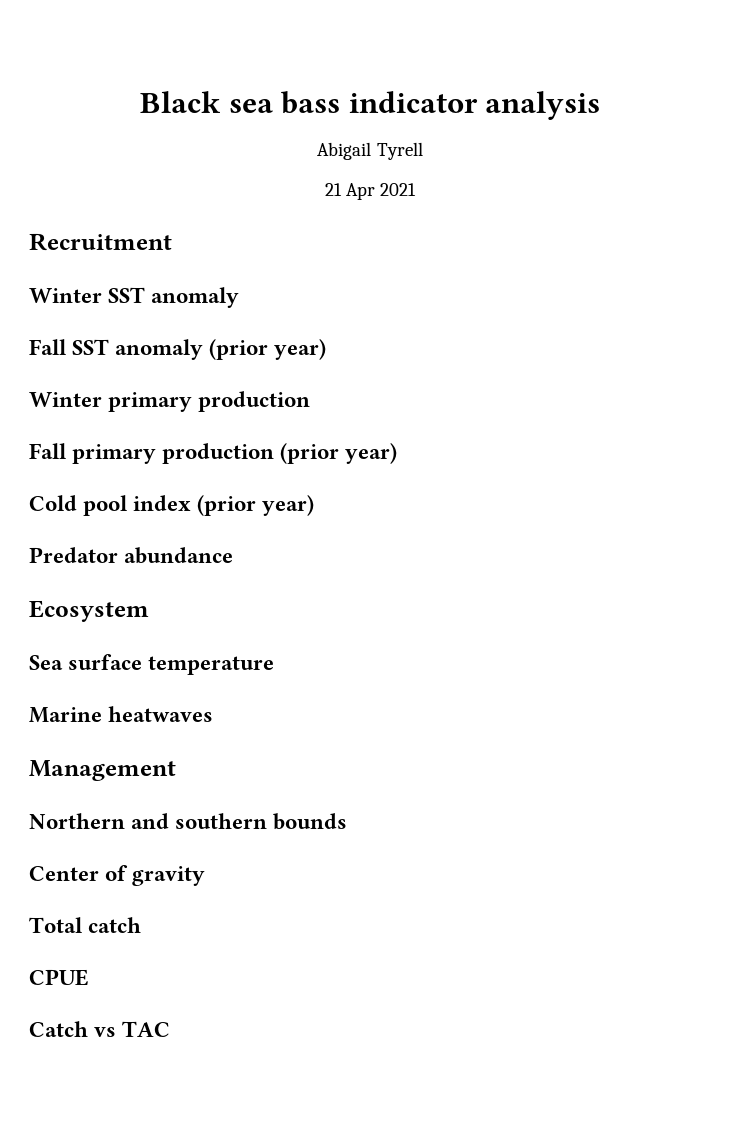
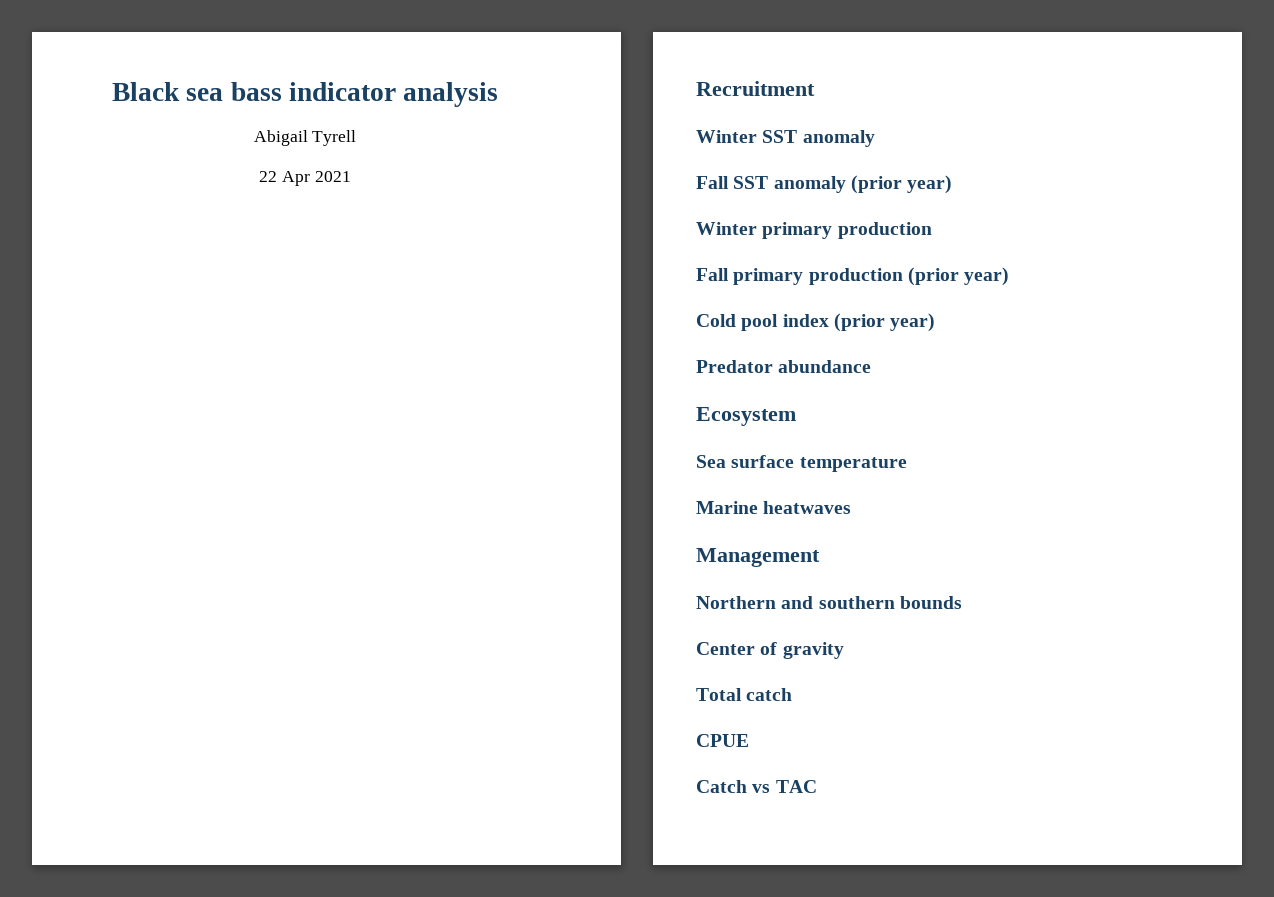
[324,183,342,196] 21 -> [259,171,278,182] 22

